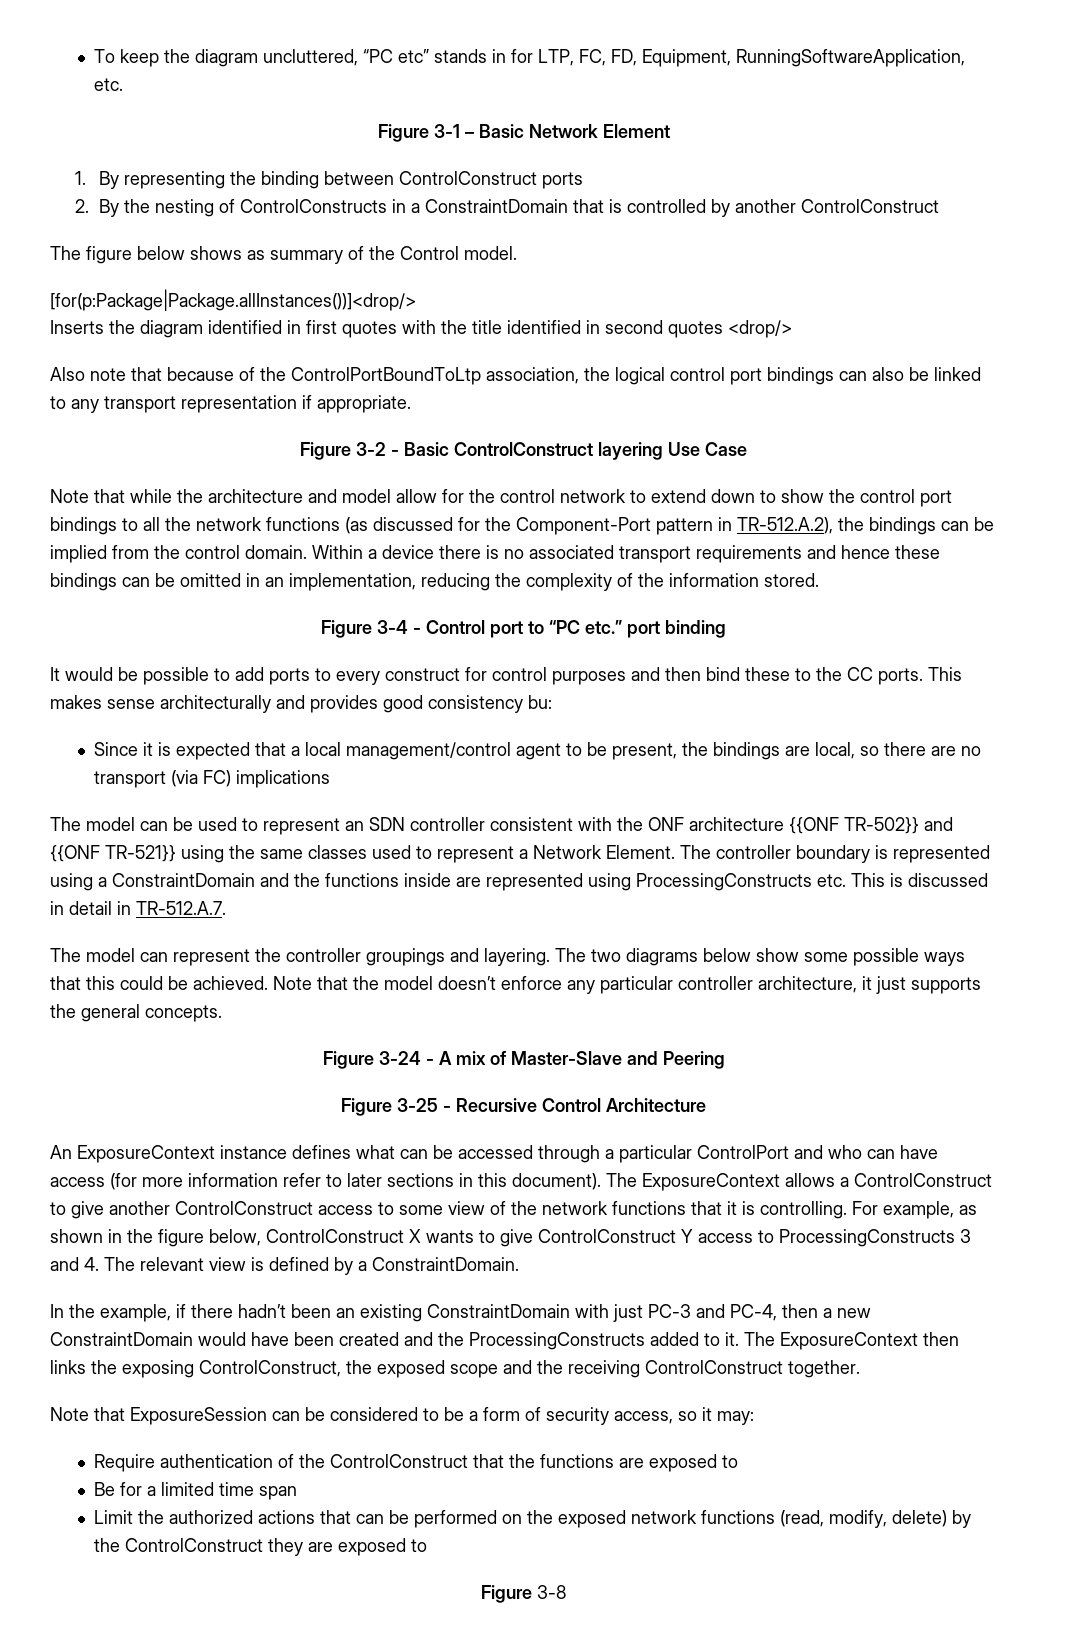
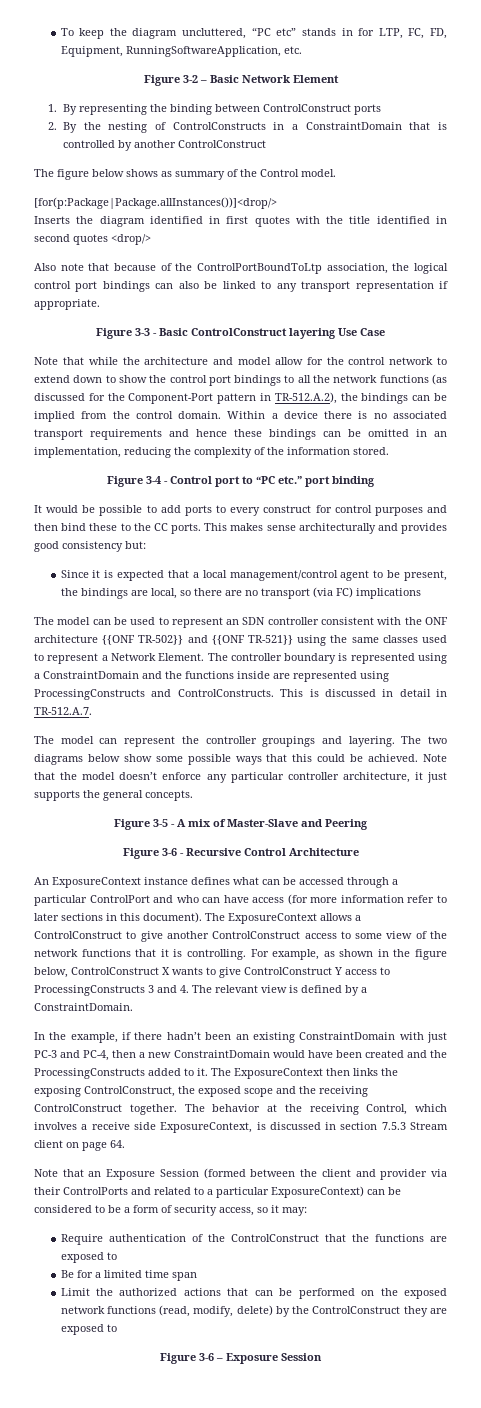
[433,124,460,138] 3-1 -> [182,75,198,83] 3-2
[356,442,386,456] 3-2 -> [135,328,150,336] 3-3
[528,695,552,709] bu: -> [125,541,146,549] but:
[817,874,846,887] etc. -> [151,689,274,697] and ControlConstructs.
[378,1051,421,1065] 3-24 -> [153,819,168,827] 3-5
[397,1098,438,1112] 3-25 -> [161,848,177,856] 3-6
[50,1407,267,1425] // Note that ExposureSession -> [184,1104,447,1115] [34,1122,449,1133] [34,1140,125,1151] [34,1168,448,1180] [34,1186,364,1198] The behavior at the receiving Control, which involves a receive side ExposureContext, is discussed in section 7.5.3 Stream client on page 64. // Note that an Exposure Session (formed between the client and provider via their ControlPorts and related to a particular ExposureContext)
[537,1585,566,1599] 3-8 -> [199,1353,322,1364] 3-6 – Exposure Session

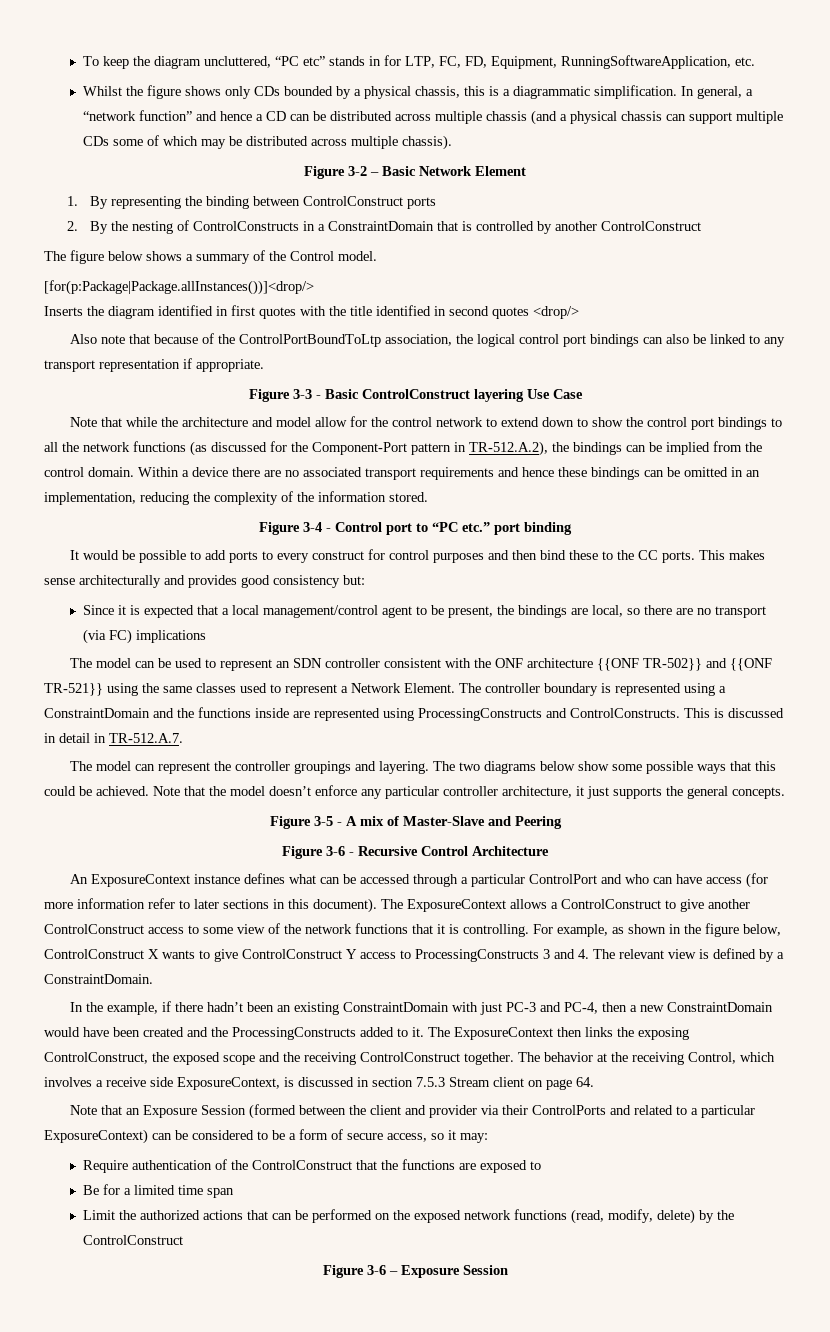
(302, 50) none -> [82,85,753,99] [82,110,783,125] [82,135,452,150] // Whilst the figure shows only CDs bounded by a physical chassis, this is a diagrammatic simplification. In general, a “network function” and hence a CD can be distributed across multiple chassis (and a physical chassis can support multiple CDs some of which may be distributed across multiple chassis).
[161,171,172,177] as -> [186,254,193,261] a
[358,411,368,419] is -> [264,470,281,477] are
[174,1205,217,1216] security -> [347,1133,383,1140] secure
[403,1306,447,1317] [60,1324,117,1335] they are exposed to -> (183, 1240) none

